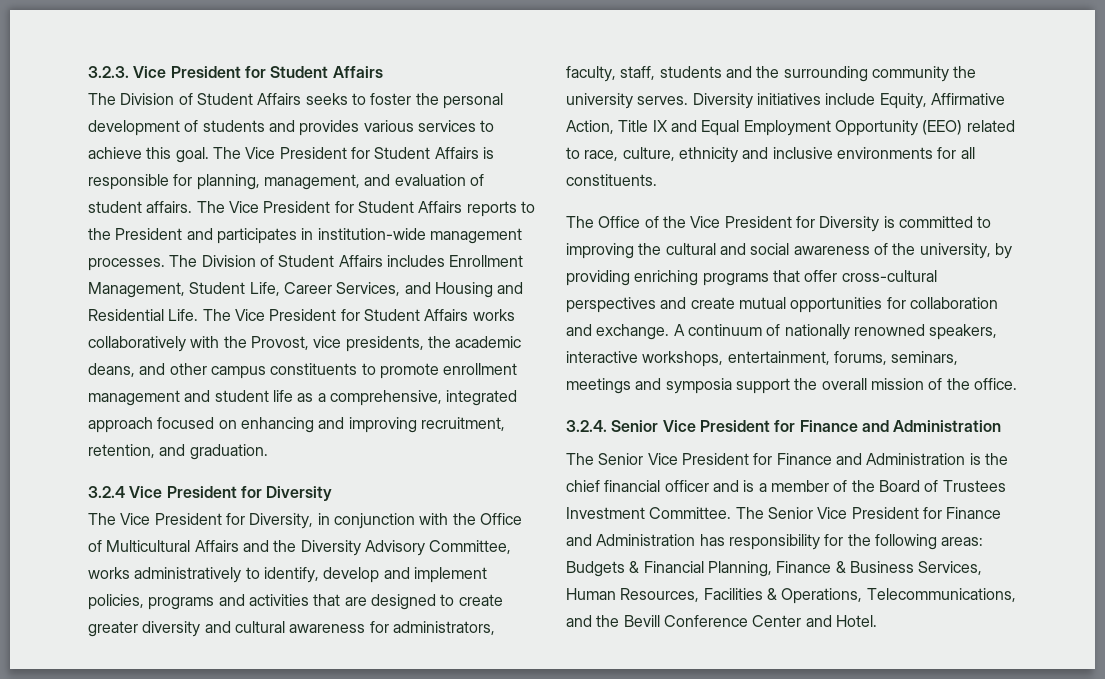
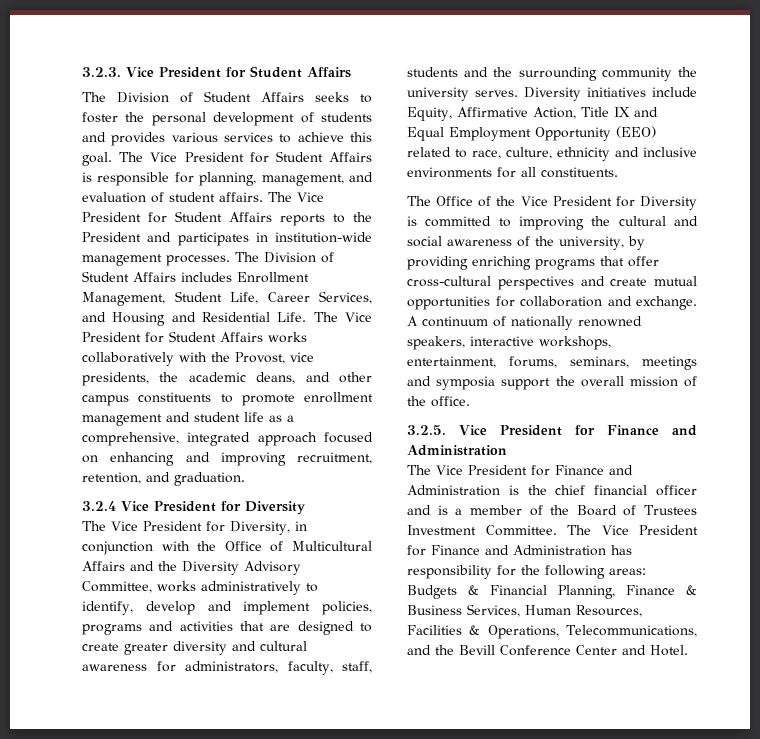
[566,420,659,432] 3.2.4. Senior -> [407,425,446,435] 3.2.5.
[598,453,644,465] Senior -> (431, 470) none
[767,507,813,519] Senior -> (591, 530) none

